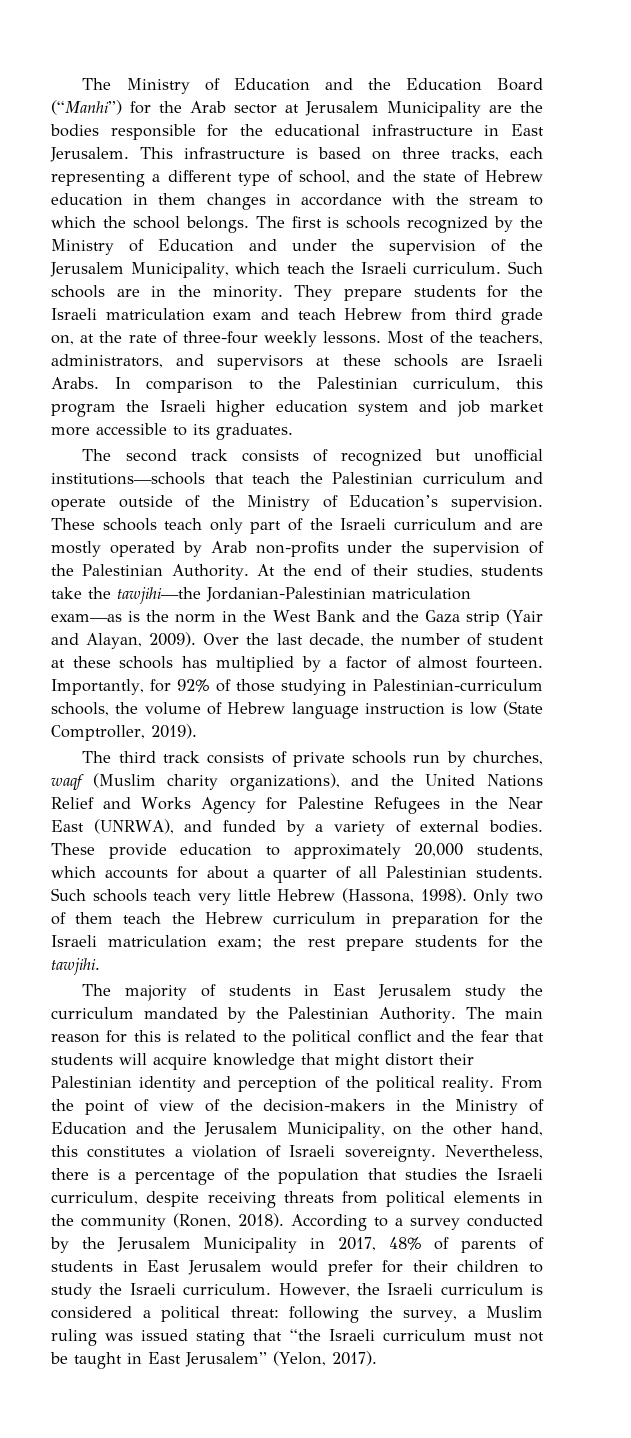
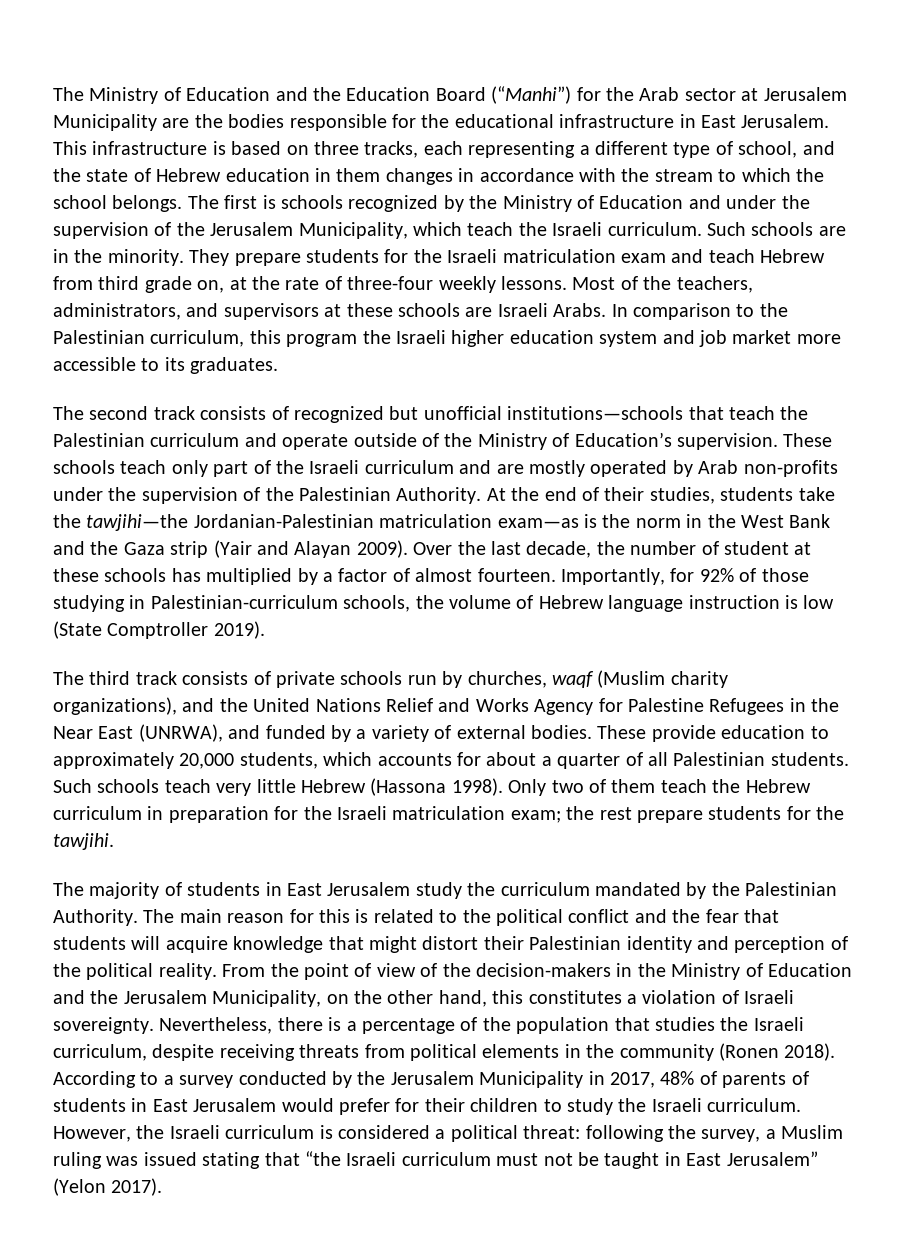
[86,633,143,649] Alayan, -> [294,541,352,558] Alayan
[51,725,145,741] Comptroller, -> [107,622,209,639] Comptroller
[341,888,414,903] (Hassona, -> [370,778,447,796] (Hassona
[173,1213,231,1228] (Ronen, -> [718,1043,779,1061] (Ronen
[273,1351,326,1366] (Yelon, -> [53,1178,106,1196] (Yelon

